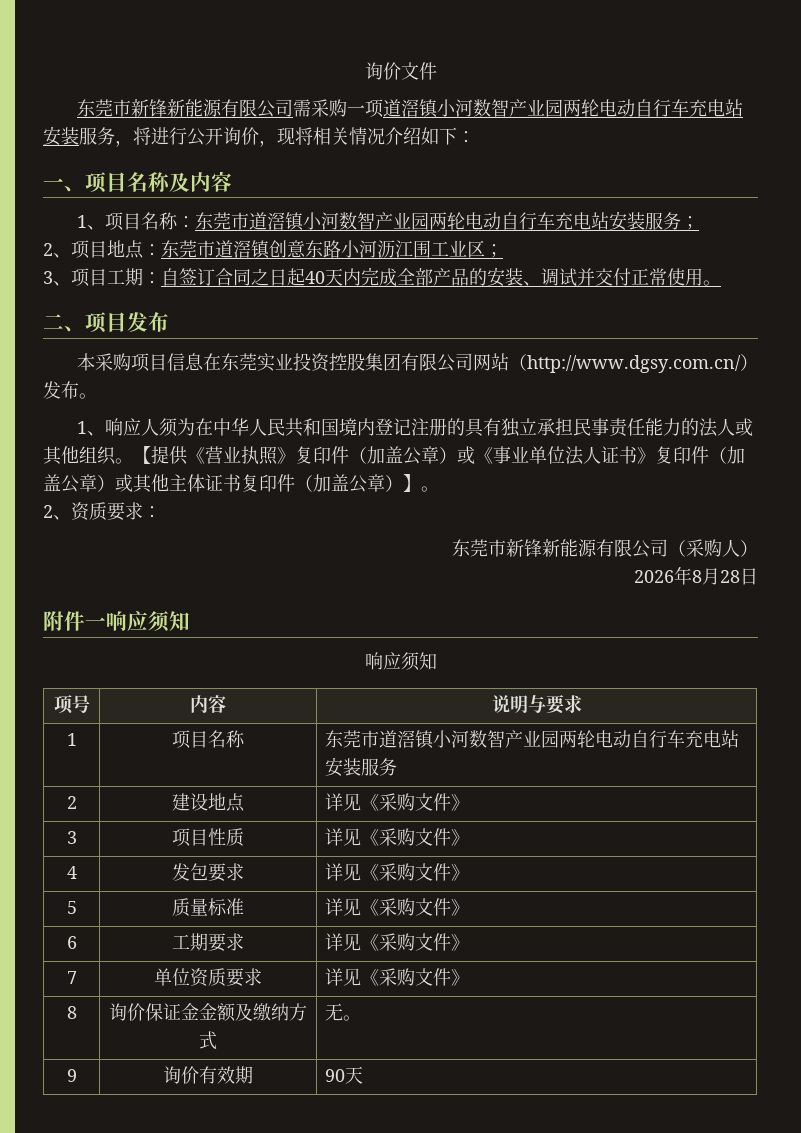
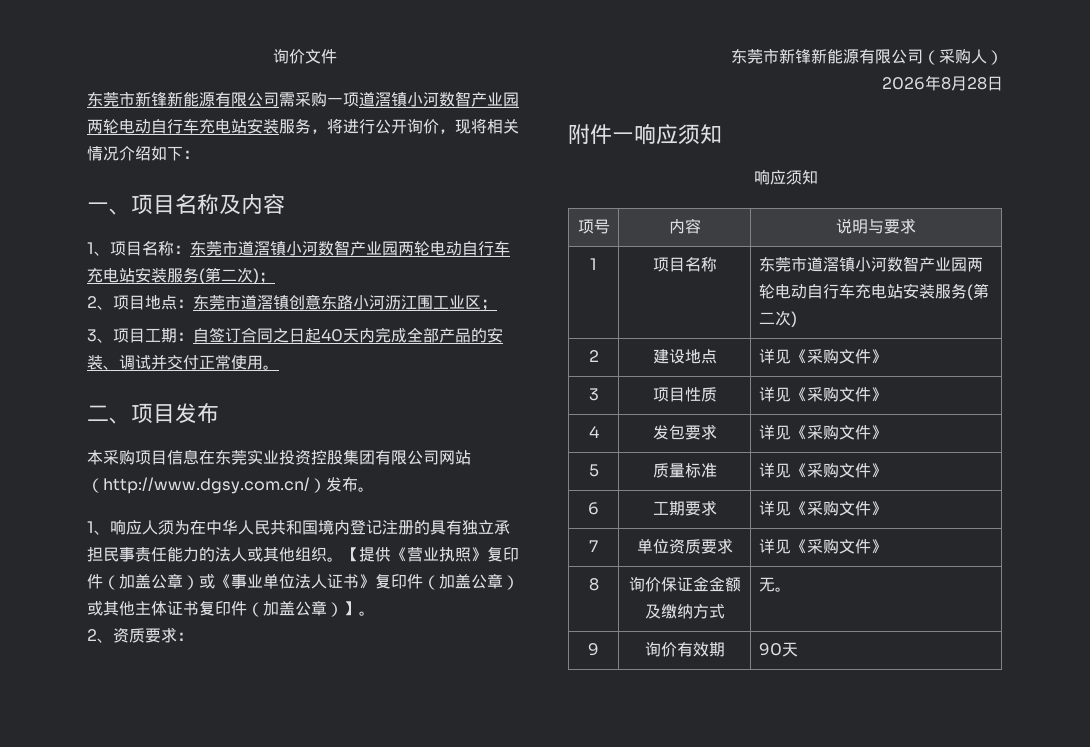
(681, 221) none -> [199,267,259,284] (第二次)
(397, 767) none -> [967,283,990,300] [759,310,798,327] (第二次)

